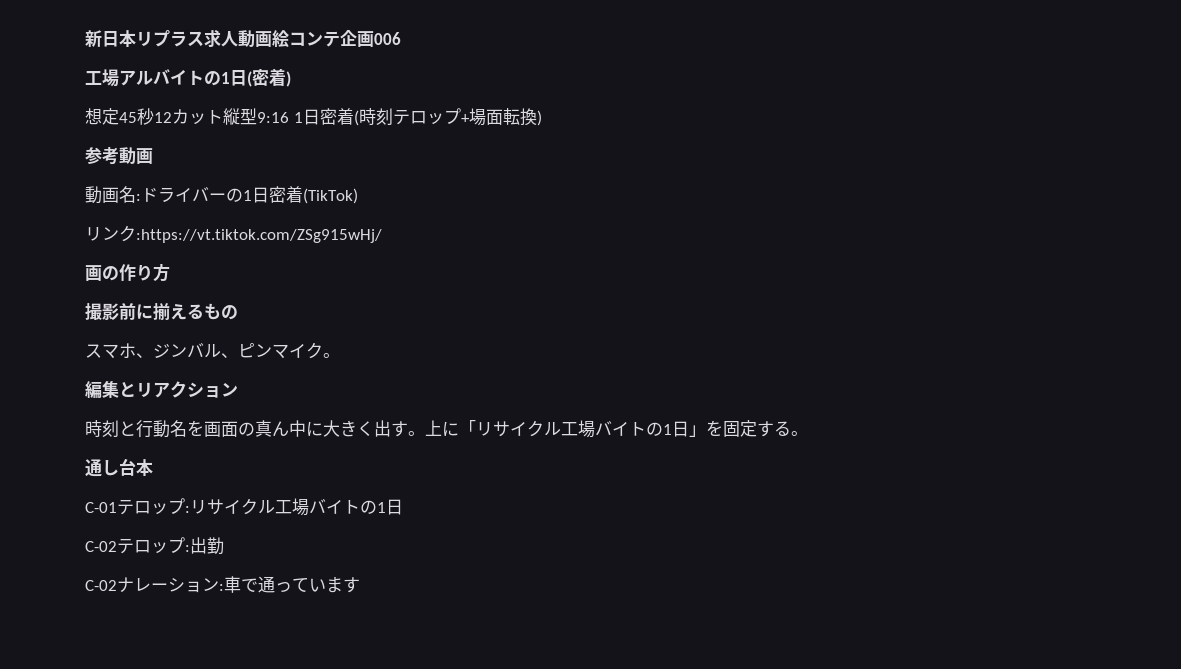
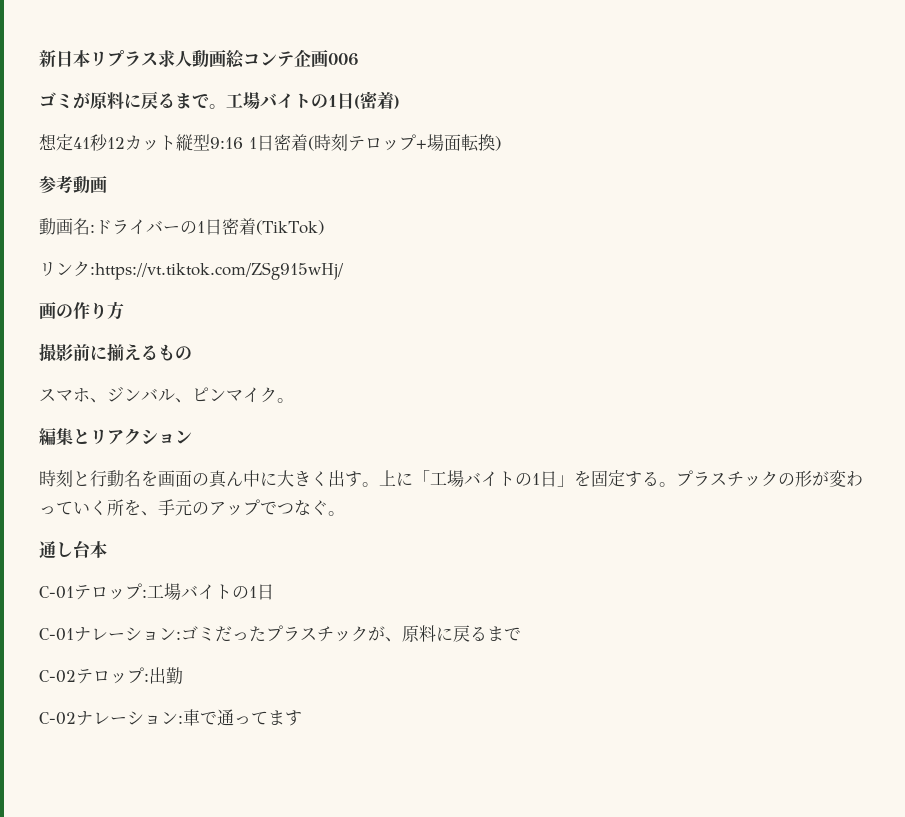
[85,69,153,87] 工場アル -> [39,91,260,109] ゴミが原料に戻るまで。工場
[119,112,137,123] 45 -> [73,137,90,149] 41
[476,420,561,437] リサイクル -> (430, 477) none
(808, 433) none -> [676,470,863,487] [39,499,345,516] プラスチックの形が変わっていく所を、手元のアップでつなぐ。
[190,498,403,516] リサイクル工場バイトの1日 -> [147,583,274,600] [39,625,521,642] 工場バイトの1日 // C-01ナレーション:ゴミだったプラスチックが、原料に戻るまで
[309,578,326,592] い -> (268, 718) none

